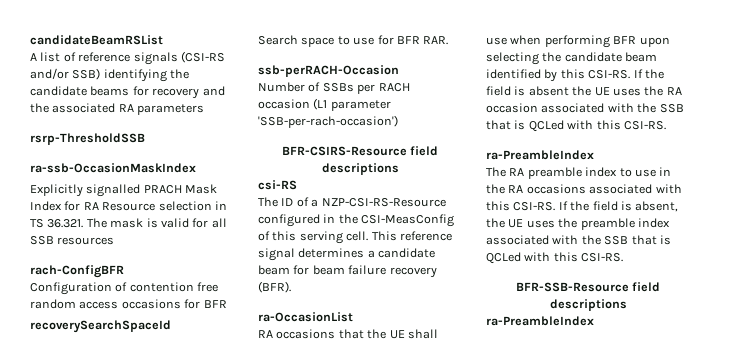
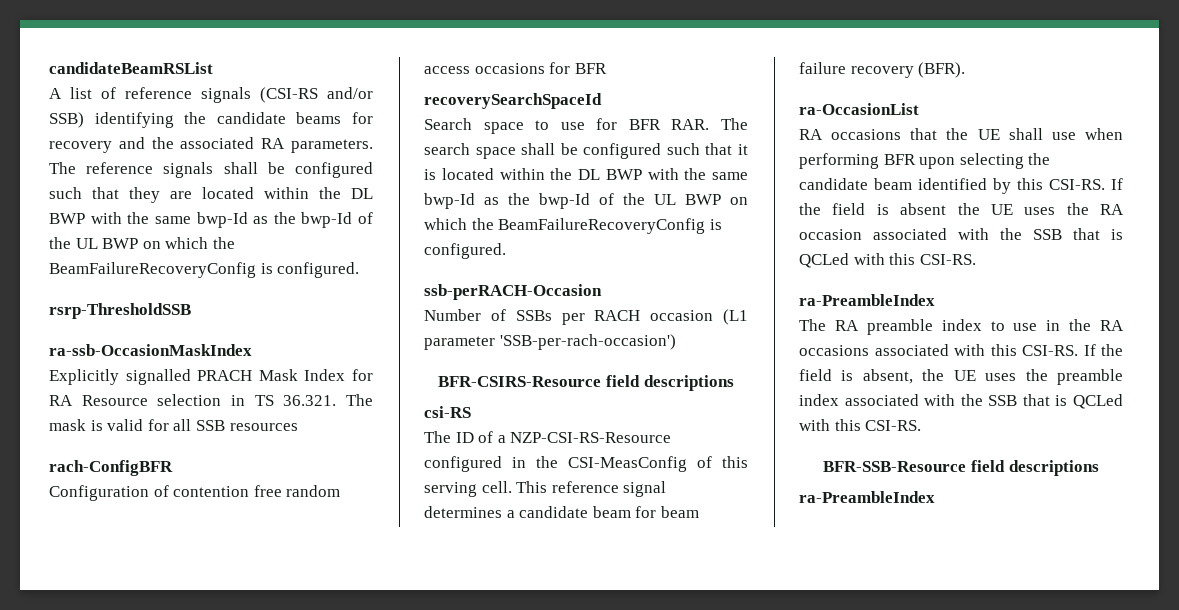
[137,104,205,115] parameters -> [291,139,373,153] [49,162,373,178] [49,187,373,203] [49,212,373,228] [49,237,235,249] [49,262,360,278] parameters. The reference signals shall be configured such that they are located within the DL BWP with the same bwp-Id as the bwp-Id of the UL BWP on which the BeamFailureRecoveryConfig is configured.
(449, 40) none -> [721,118,748,130] [424,143,748,159] [424,168,748,180] [424,193,748,209] [424,218,722,234] [424,243,506,259] The search space shall be configured such that it is located within the DL BWP with the same bwp-Id as the bwp-Id of the UL BWP on which the BeamFailureRecoveryConfig is configured.

